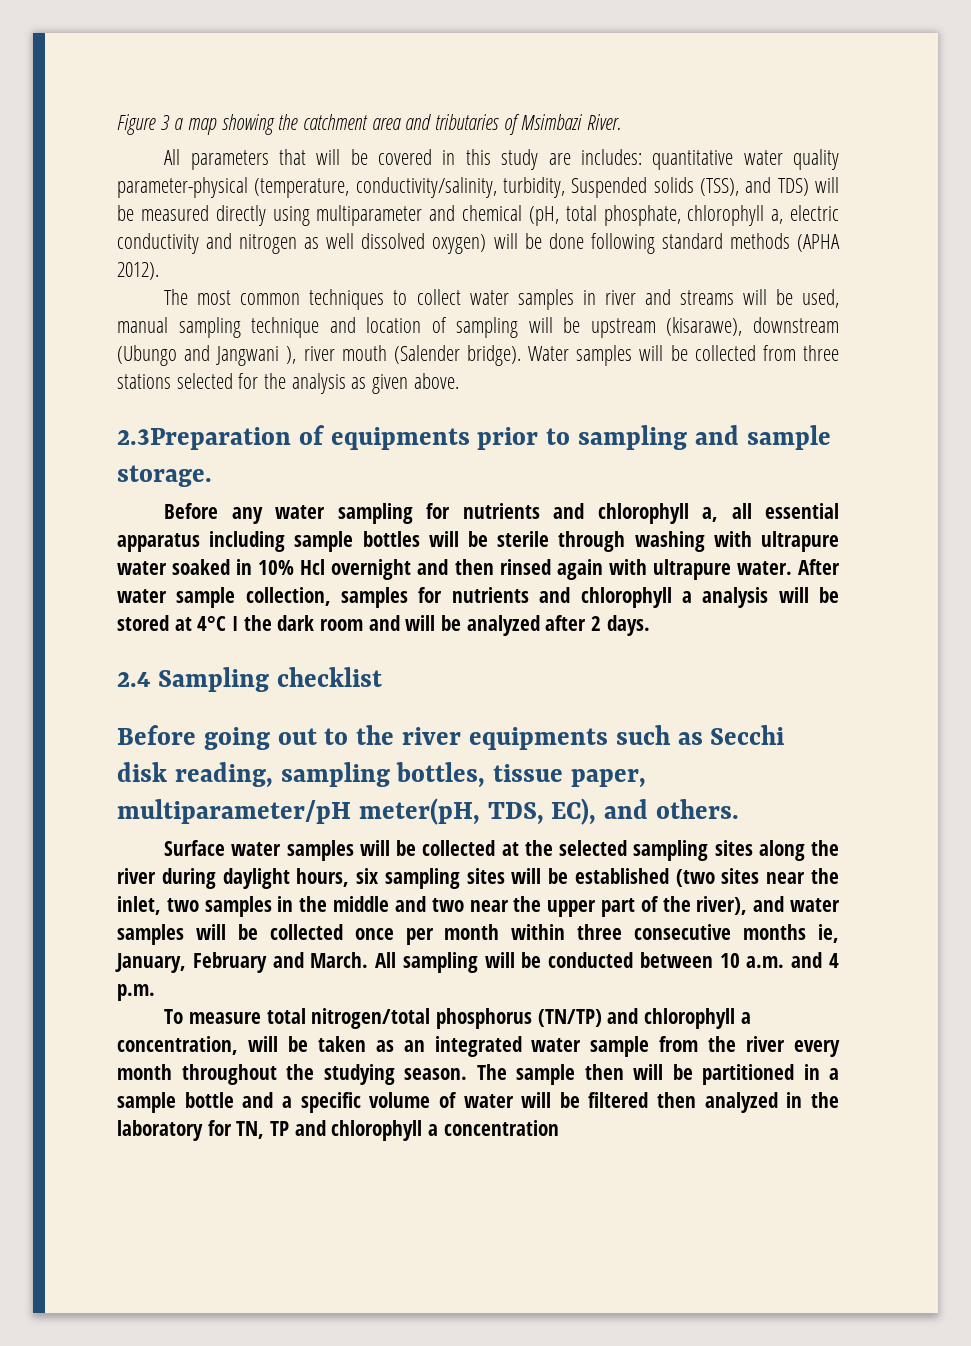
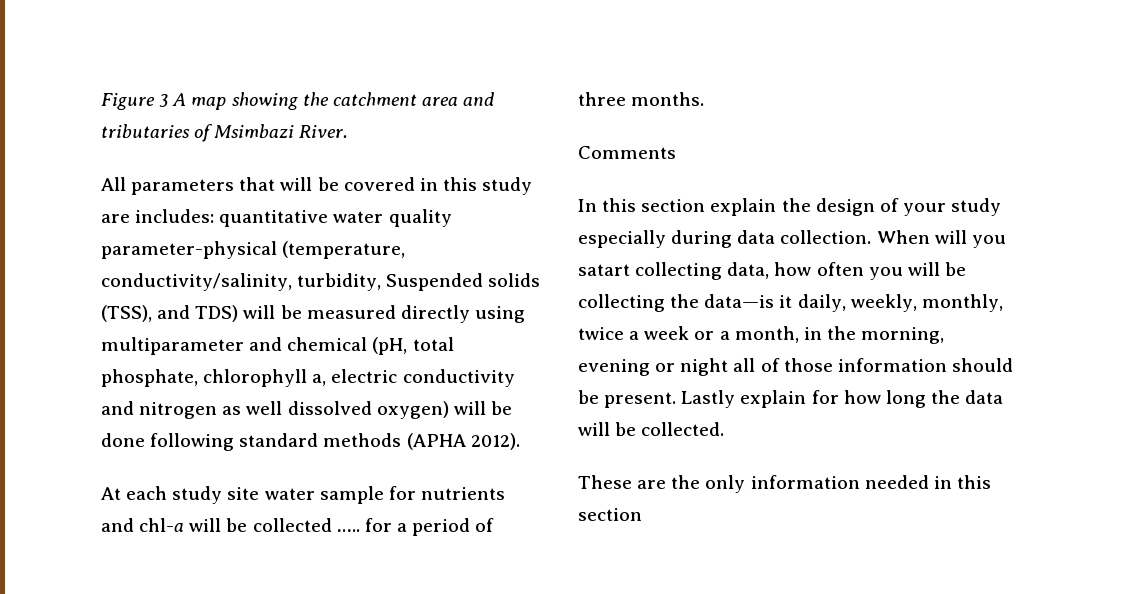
[174,118,184,130] a -> [172,93,187,106] A
[164,289,839,310] [117,317,839,338] [117,345,839,366] [117,373,459,394] [117,425,831,450] [117,465,212,487] [164,503,839,524] [117,531,839,552] [117,559,841,580] [117,587,840,608] [117,615,650,636] [117,667,382,692] [117,725,785,750] [117,762,647,788] [117,798,740,825] [164,840,840,861] [117,868,839,889] [117,896,840,917] [117,924,839,945] [115,952,839,973] [117,984,155,1001] [164,1008,751,1029] [117,1036,840,1057] [117,1064,839,1085] [117,1092,839,1113] [117,1120,559,1141] The most common techniques to collect water samples in river and streams will be used, manual sampling technique and location of sampling will be upstream (kisarawe), downstream (Ubungo and Jangwani ), river mouth (Salender bridge). Water samples will be collected from three stations selected for the analysis as given above. // 2.3Preparation of equipments prior to sampling and sample storage. // Before any water sampling for nutrients and chlorophyll a, all essential apparatus including sample bottles will be sterile through washing with ultrapure water soaked in 10% Hcl overnight and then rinsed again with ultrapure water. After water sample collection, samples for nutrients and chlorophyll a analysis will be stored at 4°C I the dark room and will be analyzed after 2 days. // 2.4 Sampling checklist // Before going out to the river equipments such as Secchi disk reading, sampling bottles, tissue paper, multiparameter/pH meter(pH, TDS, EC), and others. // Surface water samples will be collected at the selected sampling sites along the river during daylight hours, six sampling sites will be established (two sites near the inlet, two samples in the middle and two near the upper part of the river), and water samples will be collected once per month within three consecutive months ie, January, February and March. All sampling will be conducted between 10 a.m. and 4 p.m. // To measure total nitrogen/total phosphorus (TN/TP) and chlorophyll a concentration, will be taken as an integrated water sample from the river every month throughout the studying season. The sample then will be partitioned in a sample bottle and a specific volume of water will be filtered then analyzed in the laboratory for TN, TP and chlorophyll a concentration -> [101,486,505,504] [101,518,495,536] [578,92,705,106] [578,146,676,159] [578,198,1002,216] [578,230,1006,248] [578,262,966,280] [578,294,1003,312] [578,326,945,344] [578,358,1013,376] [578,390,1004,408] [578,422,725,436] [578,475,991,493] [578,508,642,521] At each study site water sample for nutrients and chl-a will be collected ….. for a period of three months. // Comments // In this section explain the design of your study especially during data collection. When will you satart collecting data, how often you will be collecting the data—is it daily, weekly, monthly, twice a week or a month, in the morning, evening or night all of those information should be present. Lastly explain for how long the data will be collected. // These are the only information needed in this section

